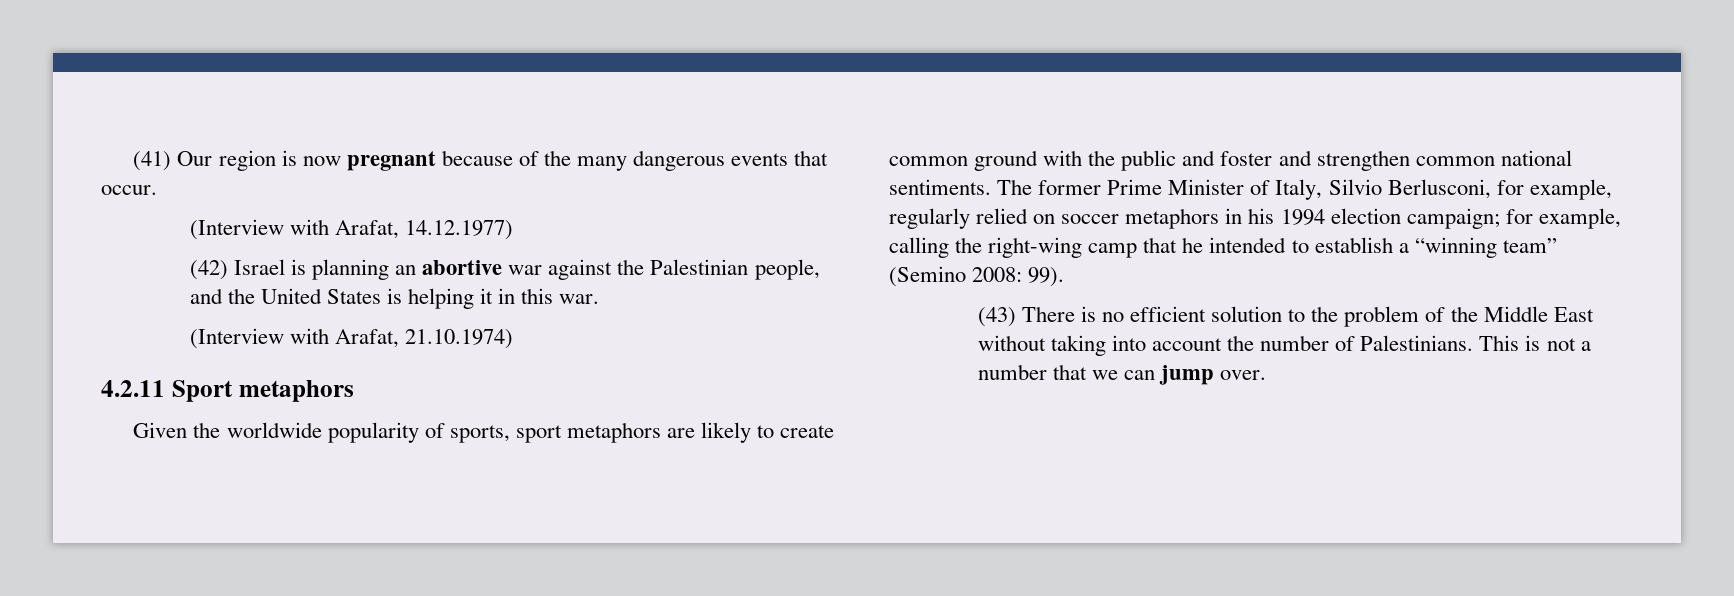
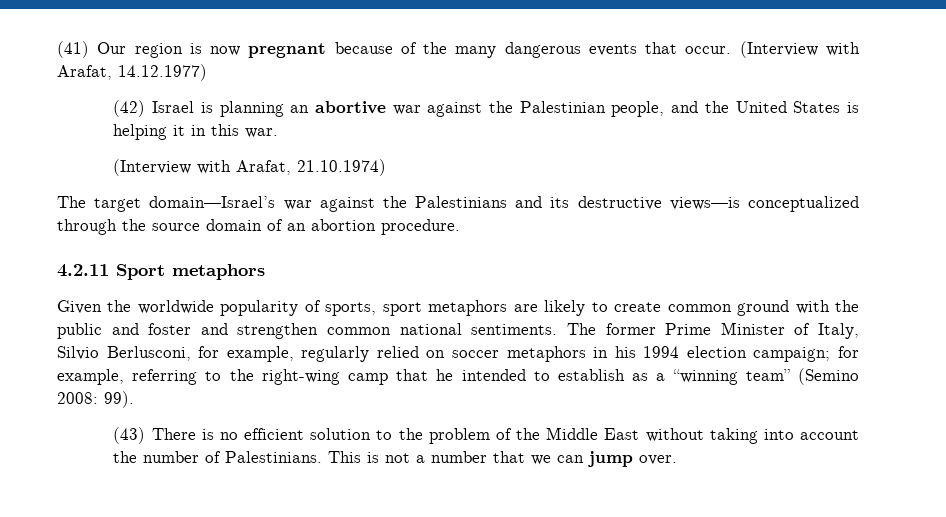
(157, 190) // -> (732, 50) none
(514, 339) none -> [57,196,859,212] [57,219,460,235] // The target domain—Israel’s war against the Palestinians and its destructive views—is conceptualized through the source domain of an abortion procedure.
[889,237,949,258] calling -> [132,369,222,385] referring to
(1393, 245) none -> [632,373,649,381] as

